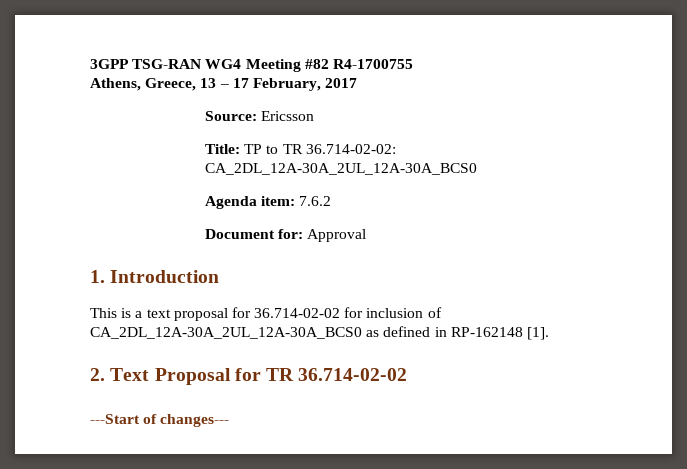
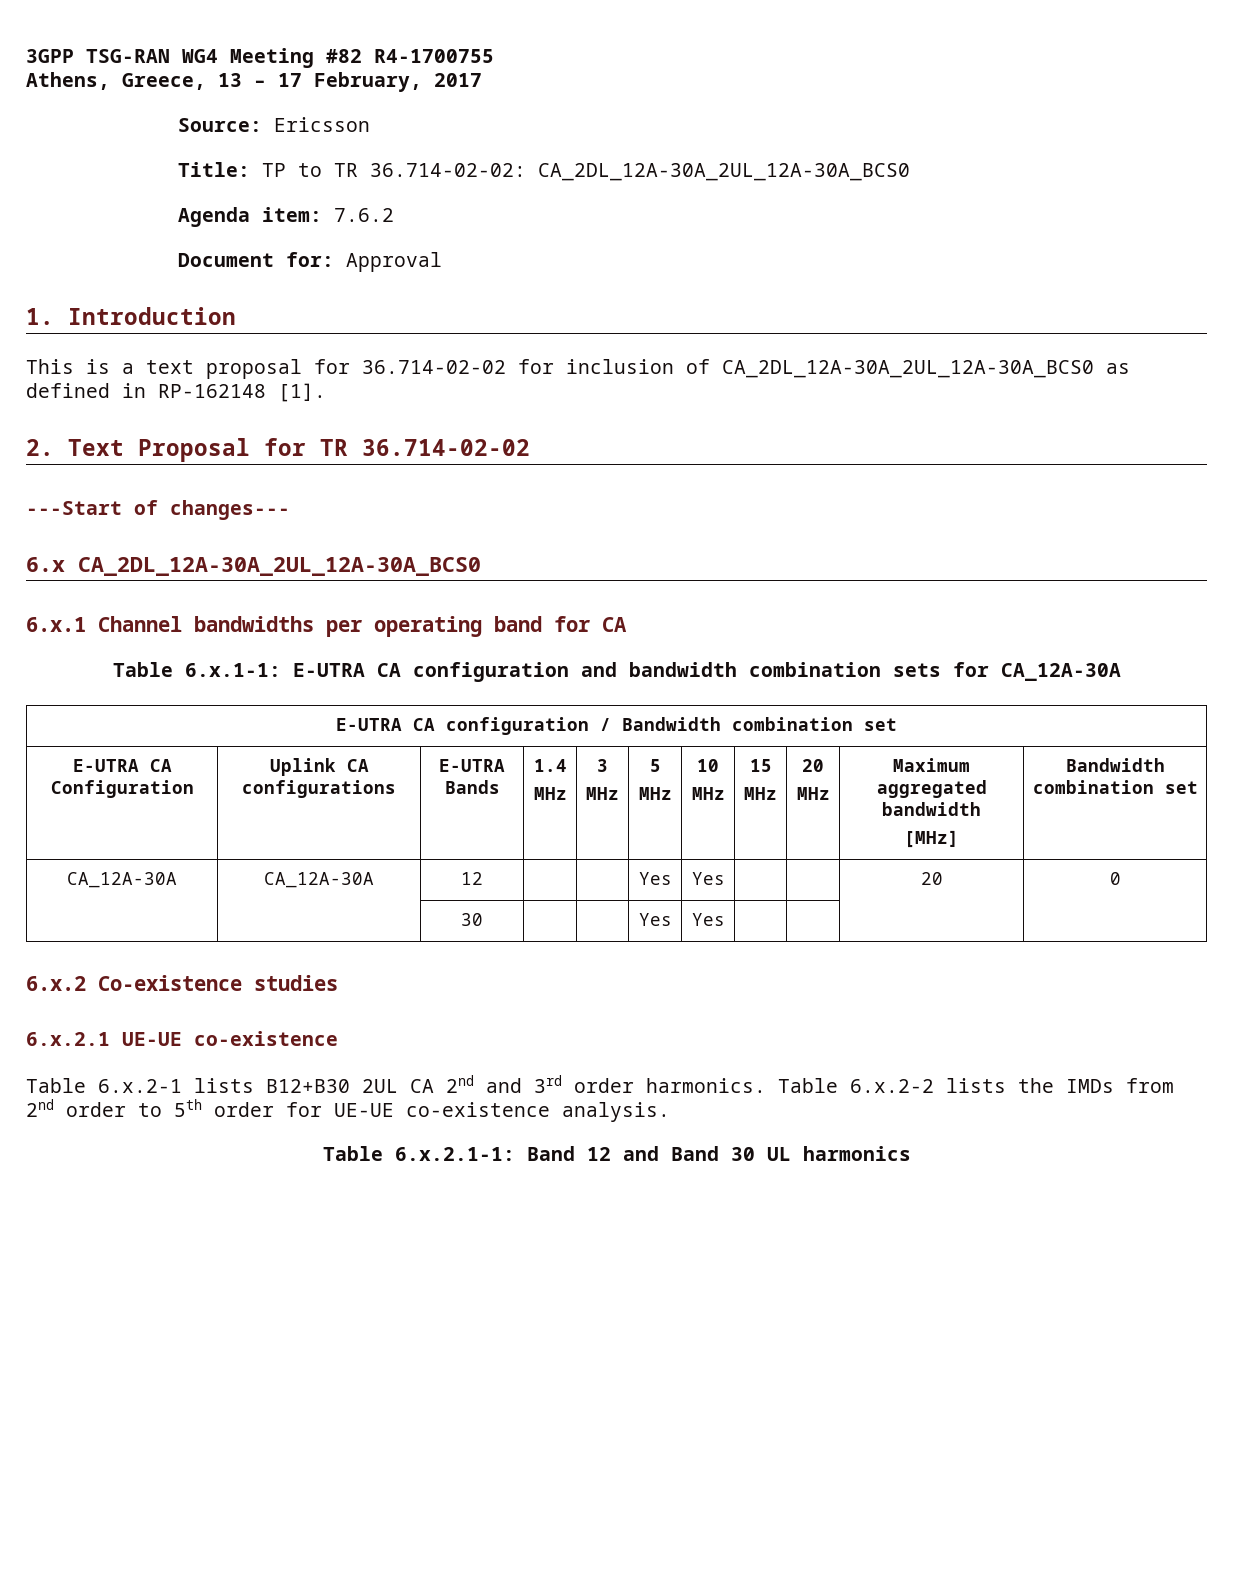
(230, 420) none -> [26,557,481,576] [26,616,627,637] [112,662,1121,682] [336,717,897,735] [72,759,172,772] [50,780,194,798] [269,758,369,776] [242,780,396,798] [439,759,505,772] [444,780,500,794] [533,759,567,772] [533,787,567,800] [596,759,608,772] [585,787,619,800] [649,759,661,772] [638,787,672,800] [696,759,719,772] [691,787,725,800] [749,759,772,772] [743,787,777,800] [801,759,824,772] [796,787,830,800] [892,758,970,772] [876,780,987,798] [881,802,981,816] [903,830,959,848] [1065,758,1165,772] [1032,780,1198,794] [67,872,177,888] [264,872,374,888] [461,872,483,885] [638,872,672,885] [691,872,725,885] [920,872,943,885] [1109,872,1121,885] [461,913,483,926] [638,913,672,926] [691,913,725,926] [26,975,338,991] [26,1031,338,1046] [26,1075,1174,1093] [26,1099,670,1122] [322,1146,911,1161] // 6.x CA_2DL_12A-30A_2UL_12A-30A_BCS0 // 6.x.1 Channel bandwidths per operating band for CA // Table 6.x.1-1: E-UTRA CA configuration and bandwidth combination sets for CA_12A-30A // E-UTRA CA configuration / Bandwidth combination set // E-UTRA CA Configuration | Uplink CA configurations | E-UTRA Bands | 1.4 // MHz | 3 // MHz | 5 // MHz | 10 // MHz | 15 // MHz | 20 // MHz | Maximum aggregated bandwidth // [MHz] | Bandwidth combination set // CA_12A-30A | CA_12A-30A | 12 | | | Yes | Yes | | | 20 | 0 // | | 30 | | | Yes | Yes | | | | // 6.x.2 Co-existence studies // 6.x.2.1 UE-UE co-existence // Table 6.x.2-1 lists B12+B30 2UL CA 2nd and 3rd order harmonics. Table 6.x.2-2 lists the IMDs from 2nd order to 5th order for UE-UE co-existence analysis. // Table 6.x.2.1-1: Band 12 and Band 30 UL harmonics

